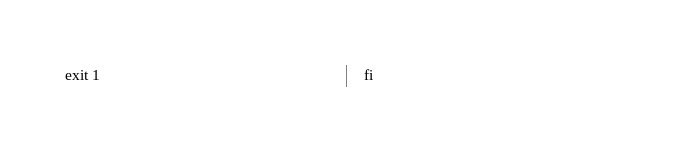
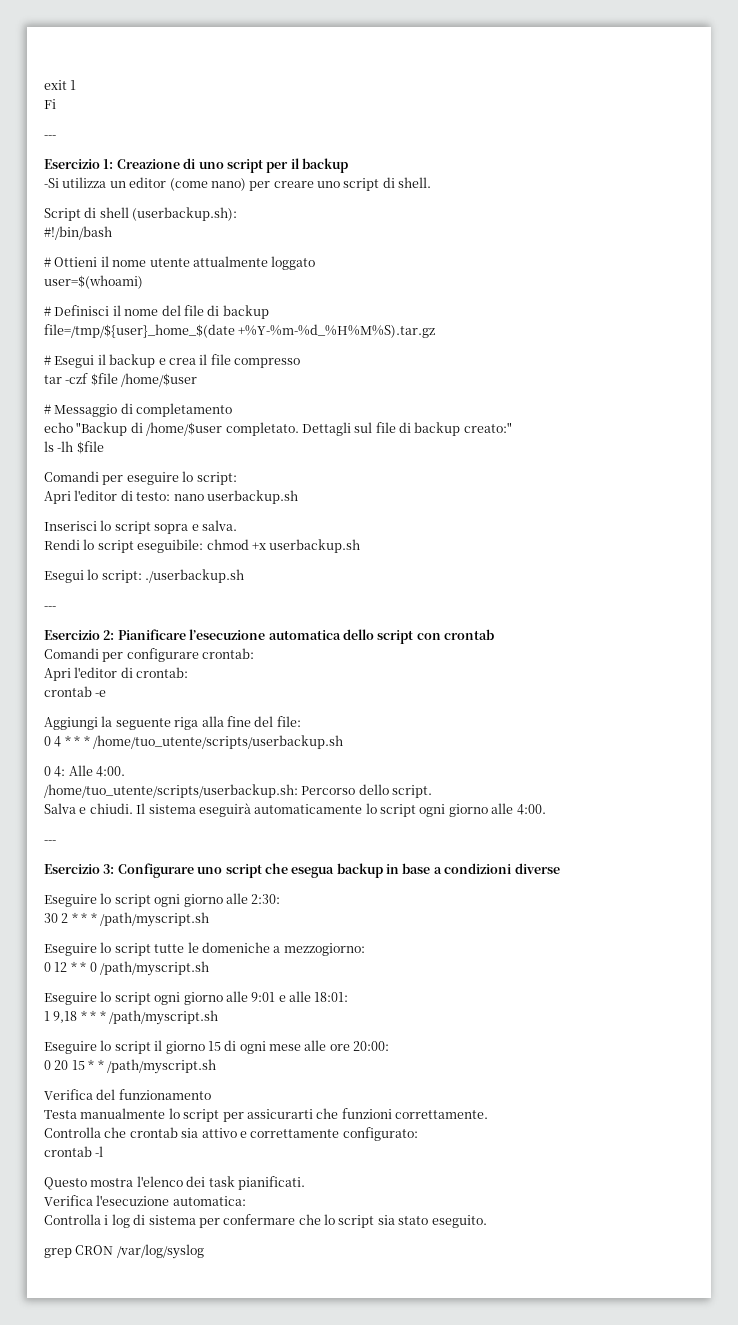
[364,69,374,80] fi -> [44,99,56,109] [44,135,56,139] [44,158,348,173] [44,177,432,191] [44,207,238,221] [44,226,112,240] [44,256,316,270] [44,275,143,289] [44,305,269,319] [44,324,436,338] [44,354,300,368] [44,373,198,387] [44,403,233,417] [44,422,512,436] [44,441,104,454] [44,471,237,485] [44,490,298,504] [44,520,237,534] [44,539,361,553] [44,569,245,583] [44,606,56,610] [44,629,494,644] [44,648,255,662] [44,667,189,681] [44,686,107,697] [44,716,301,730] [44,735,343,749] [44,765,126,777] [44,784,433,798] [44,803,546,817] [44,840,56,844] [44,863,560,878] [44,893,281,907] [44,912,209,927] [44,942,365,956] [44,961,209,976] [44,991,349,1005] [44,1010,218,1025] [44,1040,390,1054] [44,1059,216,1074] [44,1089,211,1100] [44,1108,488,1122] [44,1127,418,1141] [44,1146,104,1157] [44,1176,305,1190] [44,1195,246,1206] [44,1214,487,1228] [44,1244,204,1259] Fi // --- // Esercizio 1: Creazione di uno script per il backup // -Si utilizza un editor (come nano) per creare uno script di shell. // Script di shell (userbackup.sh): // #!/bin/bash // # Ottieni il nome utente attualmente loggato // user=$(whoami) // # Definisci il nome del file di backup // file=/tmp/${user}_home_$(date +%Y-%m-%d_%H%M%S).tar.gz // # Esegui il backup e crea il file compresso // tar -czf $file /home/$user // # Messaggio di completamento // echo "Backup di /home/$user completato. Dettagli sul file di backup creato:" // ls -lh $file // Comandi per eseguire lo script: // Apri l'editor di testo: nano userbackup.sh // Inserisci lo script sopra e salva. // Rendi lo script eseguibile: chmod +x userbackup.sh // Esegui lo script: ./userbackup.sh // --- // Esercizio 2: Pianificare l’esecuzione automatica dello script con crontab // Comandi per configurare crontab: // Apri l'editor di crontab: // crontab -e // Aggiungi la seguente riga alla fine del file: // 0 4 * * * /home/tuo_utente/scripts/userbackup.sh // 0 4: Alle 4:00. // /home/tuo_utente/scripts/userbackup.sh: Percorso dello script. // Salva e chiudi. Il sistema eseguirà automaticamente lo script ogni giorno alle 4:00. // --- // Esercizio 3: Configurare uno script che esegua backup in base a condizioni diverse // Eseguire lo script ogni giorno alle 2:30: // 30 2 * * * /path/myscript.sh // Eseguire lo script tutte le domeniche a mezzogiorno: // 0 12 * * 0 /path/myscript.sh // Eseguire lo script ogni giorno alle 9:01 e alle 18:01: // 1 9,18 * * * /path/myscript.sh // Eseguire lo script il giorno 15 di ogni mese alle ore 20:00: // 0 20 15 * * /path/myscript.sh // Verifica del funzionamento // Testa manualmente lo script per assicurarti che funzioni correttamente. // Controlla che crontab sia attivo e correttamente configurato: // crontab -l // Questo mostra l'elenco dei task pianificati. // Verifica l'esecuzione automatica: // Controlla i log di sistema per confermare che lo script sia stato eseguito. // grep CRON /var/log/syslog

